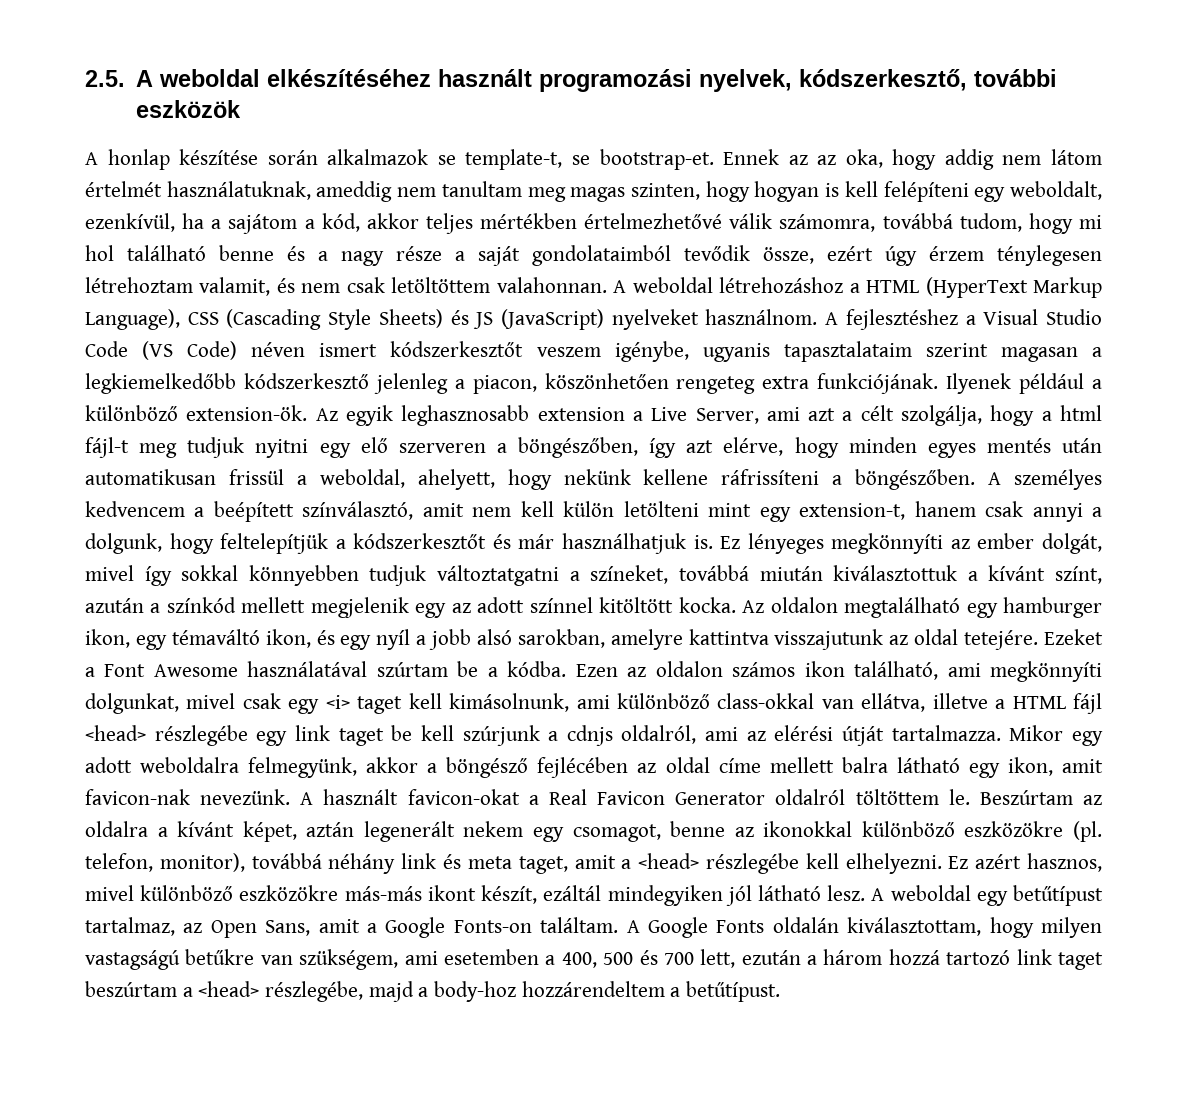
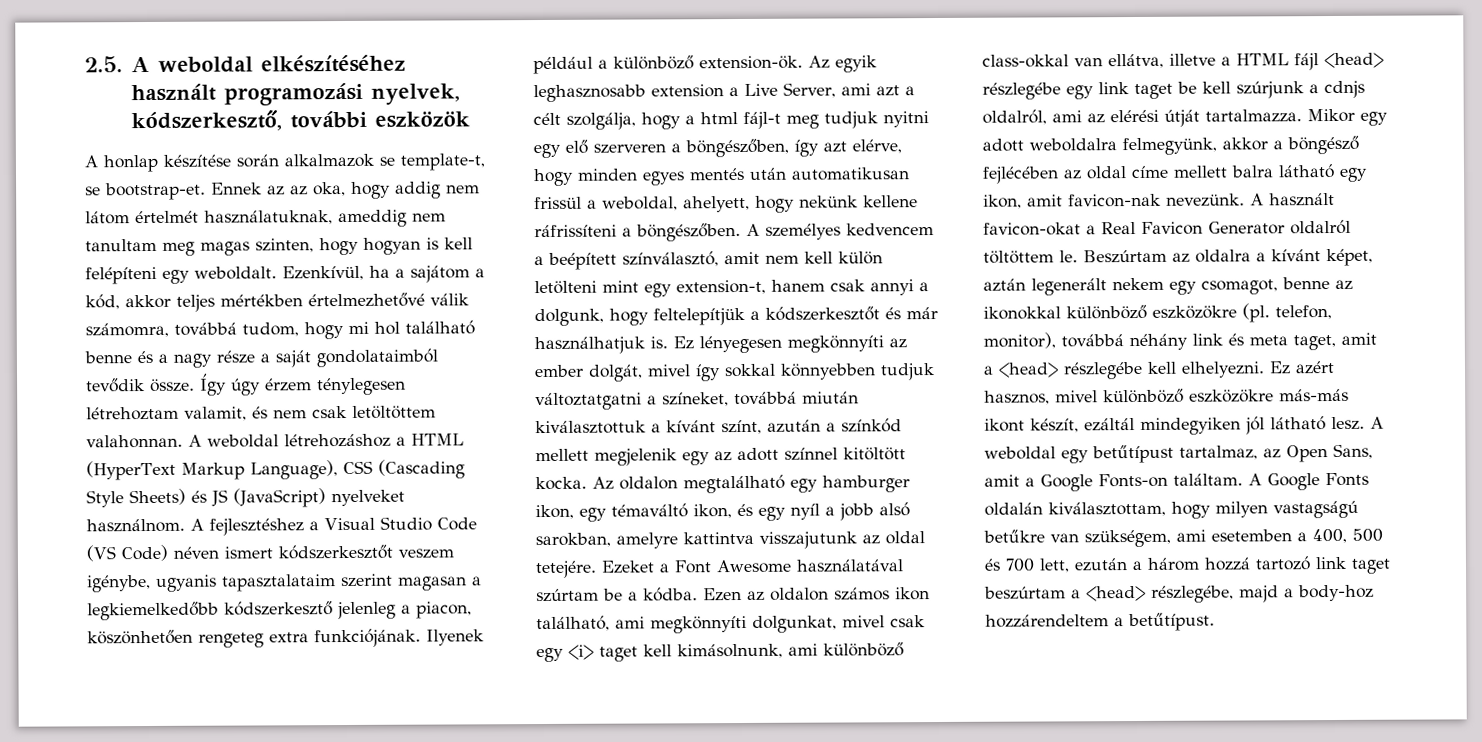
[1009,181,1102,200] [85,213,175,232] weboldalt, ezenkívül, -> [194,265,364,281] weboldalt. Ezenkívül,
[763,246,873,264] össze, ezért -> [150,373,227,396] össze. Így
[747,533,824,554] lényeges -> [699,335,782,354] lényegesen

